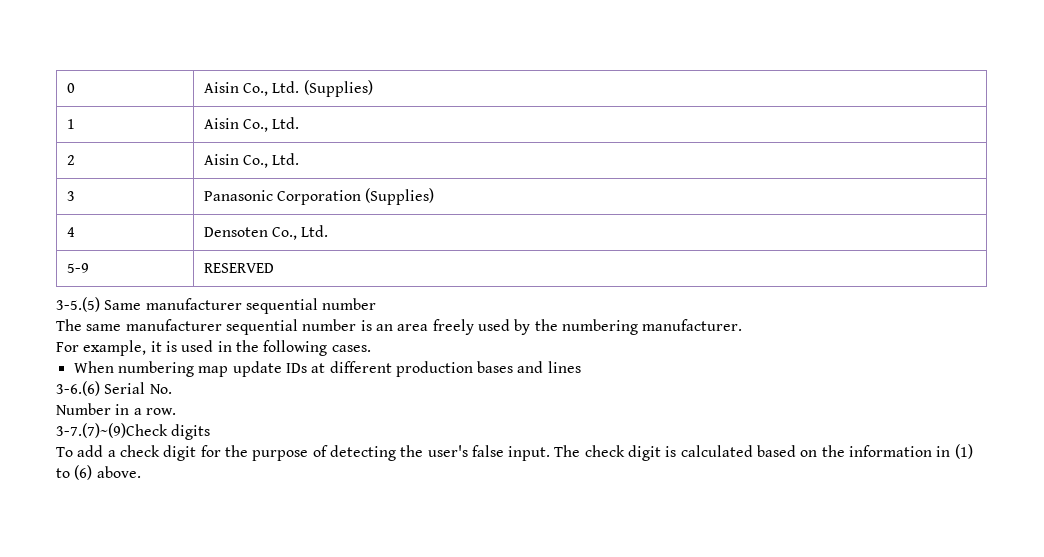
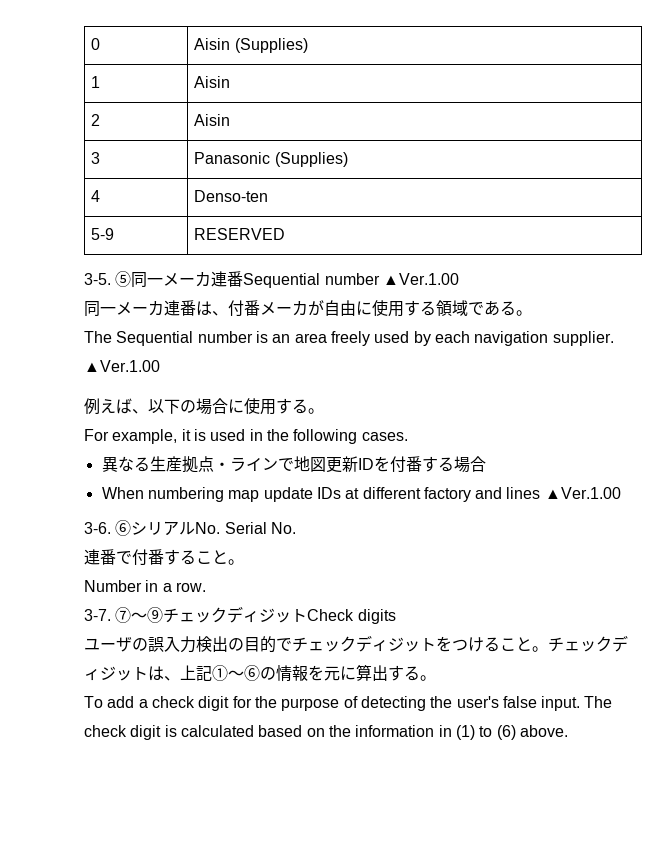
[242,81,300,96] Co., Ltd. -> (231, 44) none
[242,117,300,132] Co., Ltd. -> (231, 82) none
[242,153,300,168] Co., Ltd. -> (231, 120) none
[276,190,361,205] Corporation -> (271, 158) none
[203,225,329,240] Densoten Co., Ltd. -> [194,190,269,202] Denso-ten
[56,297,377,314] [56,319,298,335] 3-5.(5) Same manufacturer sequential number // The same manufacturer sequential -> [84,271,459,288] [84,300,532,317] [84,331,194,346] 3-5. ⑤同一メーカ連番Sequential number ▲Ver.1.00 // 同一メーカ連番は、付番メーカが自由に使用する領域である。 // The Sequential
[534,319,743,335] the numbering manufacturer. -> [434,331,614,346] [84,360,160,372] [84,398,324,415] each navigation supplier. ▲Ver.1.00 // 例えば、以下の場合に使用する。
(371, 348) none -> [101,456,486,473] // 異なる生産拠点・ラインで地図更新IDを付番する場合
[395,361,514,377] production bases -> [423,487,471,502] factory
[56,381,172,396] [56,403,176,415] [56,423,211,440] // 3-6.(6) Serial No. // Number in a row. // 3-7.(7)~(9)Check digits -> [544,487,621,499] [84,520,296,536] [84,549,244,566] [84,580,206,592] [84,606,396,624] [84,635,628,653] [84,664,436,682] ▲Ver.1.00 // 3-6. ⑥シリアルNo. Serial No. // 連番で付番すること。 // Number in a row. // 3-7. ⑦～⑨チェックディジットCheck digits // ユーザの誤入力検出の目的でチェックディジットをつけること。チェックディジットは、上記①～⑥の情報を元に算出する。

